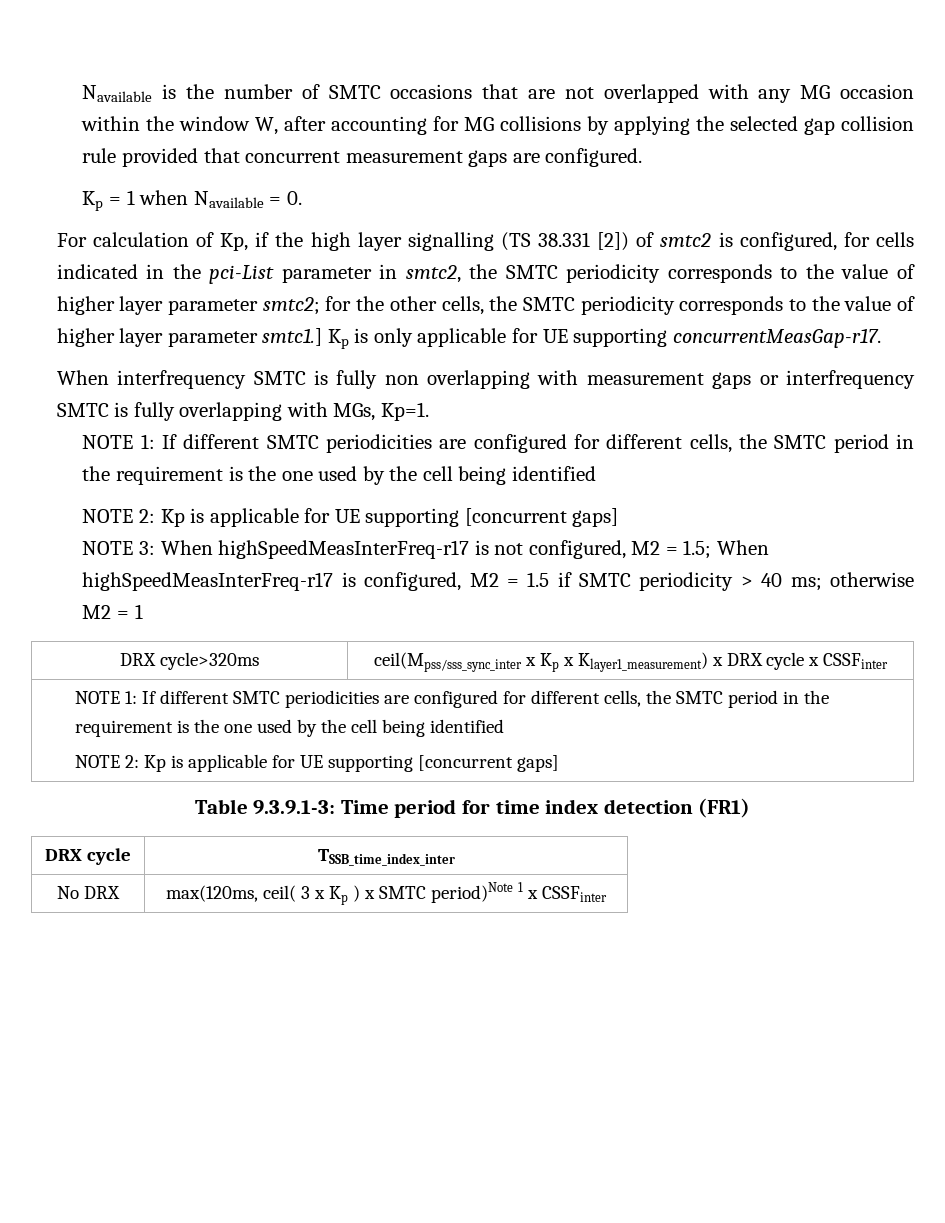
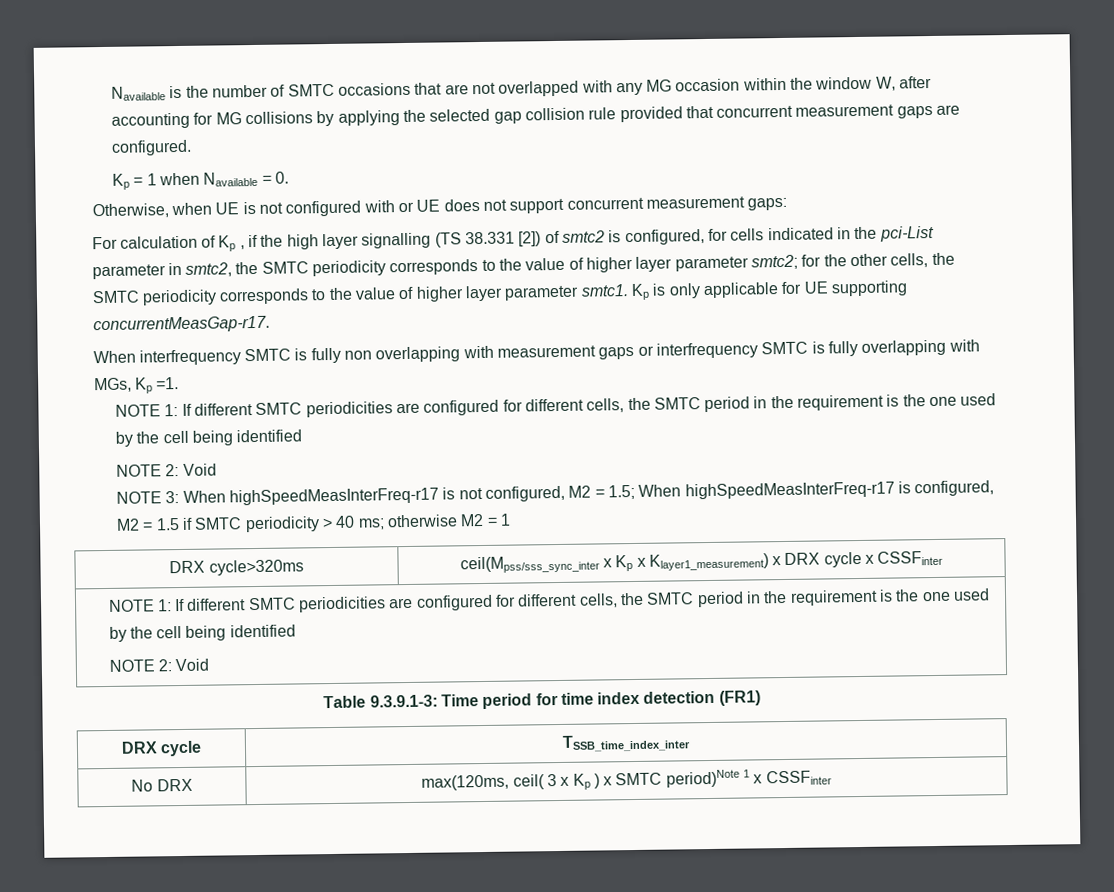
(302, 198) none -> [91,196,788,219] // Otherwise, when UE is not configured with or UE does not support concurrent measurement gaps:
[220,233,249,251] Kp, -> [218,235,245,252] Kp ,
[262,328,323,346] smtc1.] -> [580,284,629,297] smtc1.
[380,402,429,421] Kp=1. -> [134,377,180,394] Kp =1.
[160,508,619,527] Kp is applicable for UE supporting [concurrent gaps] -> [182,463,217,476] Void
[143,754,559,772] Kp is applicable for UE supporting [concurrent gaps] -> [175,658,210,672] Void

